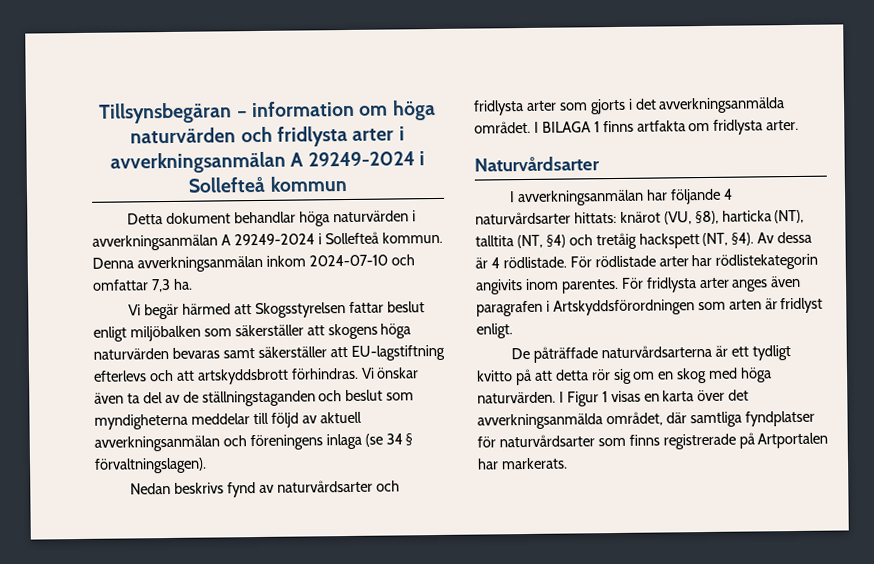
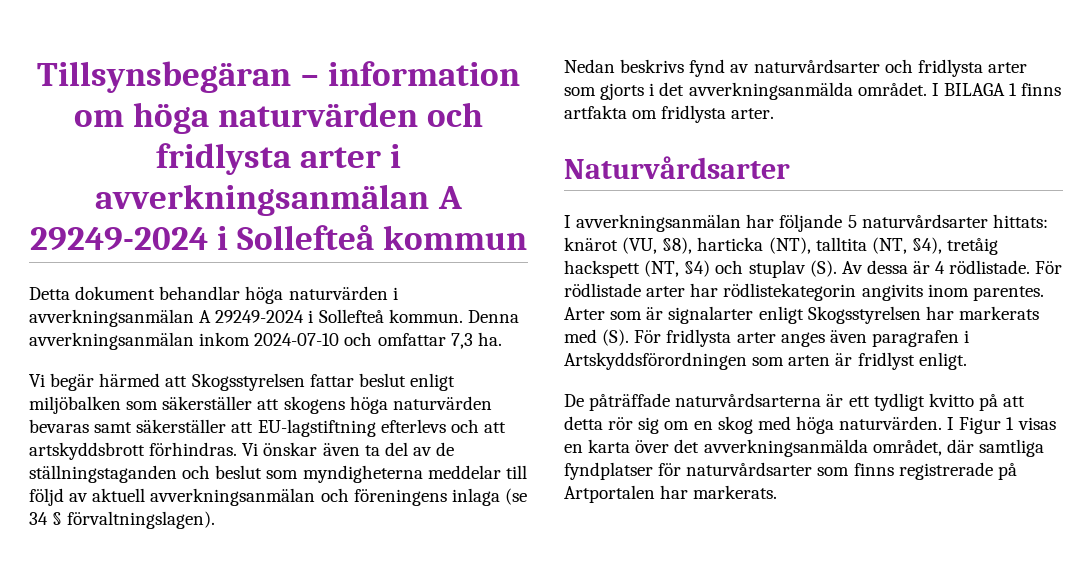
[722,188,733,200] 4 -> [847,215,857,228] 5
[545,234,593,248] §4) och -> [911,237,942,254] §4),
[731,232,755,246] §4). -> [684,260,837,278] §4) och stuplav (S).
(619, 286) none -> [564,306,1039,324] [564,329,630,346] Arter som är signalarter enligt Skogsstyrelsen har markerats med (S).

